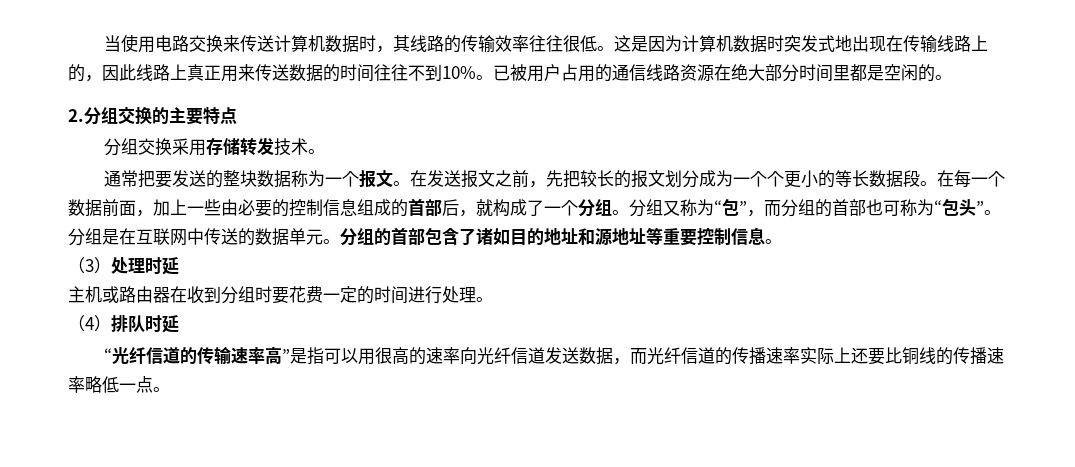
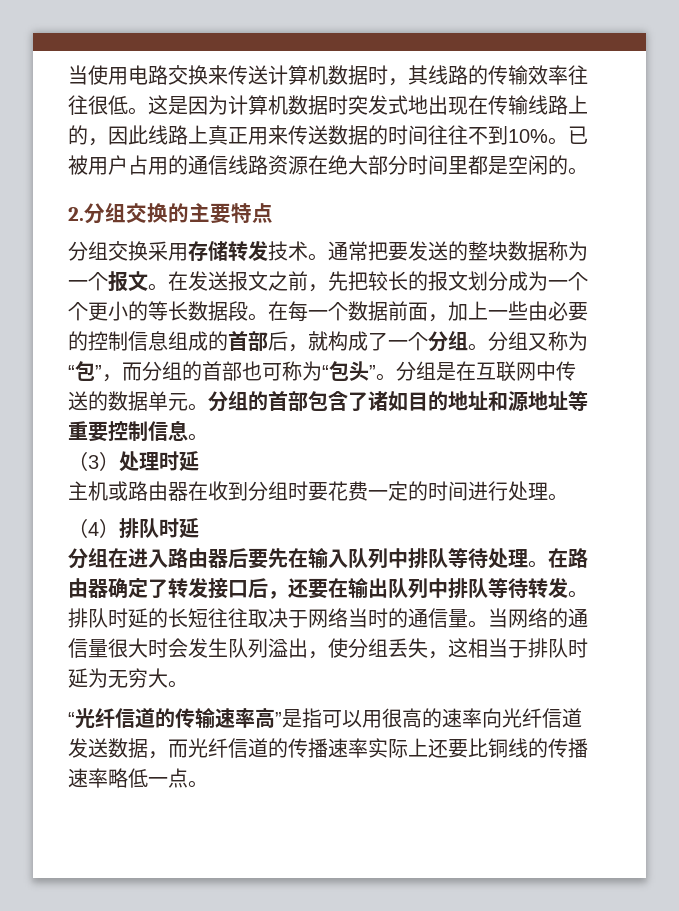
(326, 151) // -> (328, 257) none
(179, 324) none -> [68,548,588,569] [68,578,588,599] [68,608,588,628] [68,638,588,659] [68,668,188,688] // 分组在进入路由器后要先在输入队列中排队等待处理。在路由器确定了转发接口后，还要在输出队列中排队等待转发。排队时延的长短往往取决于网络当时的通信量。当网络的通信量很大时会发生队列溢出，使分组丢失，这相当于排队时延为无穷大。

